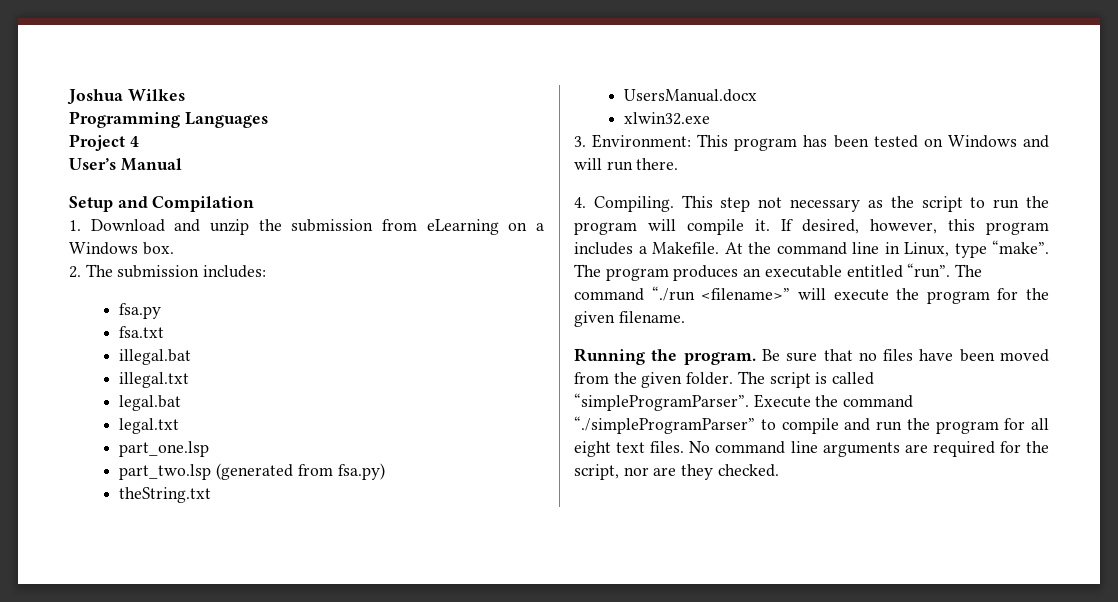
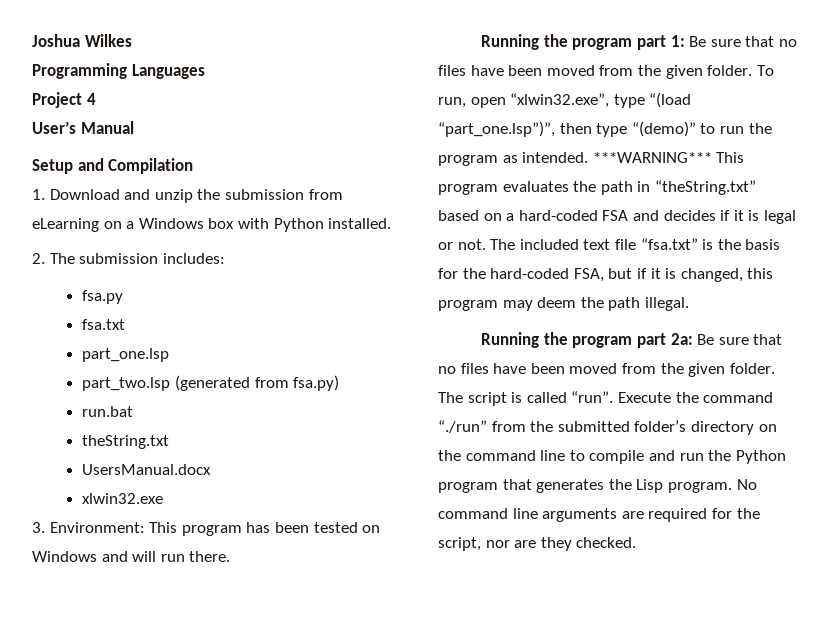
[142,242,174,255] box. -> [208,218,392,232] box with Python installed.
[119,349,192,365] [119,372,190,388] [119,395,182,411] [119,418,180,434] // illegal.bat // illegal.txt // legal.bat // legal.txt -> (126, 324) none
(385, 471) none -> [82,406,134,417] // run.bat
[574,195,1049,212] [574,219,1049,235] [574,240,1049,258] [574,263,983,281] [574,286,1049,304] [574,311,685,327] [574,348,756,365] 4. Compiling. This step not necessary as the script to run the program will compile it. If desired, however, this program includes a Makefile. At the command line in Linux, type “make”. The program produces an executable entitled “run”. The command “./run <filename>” will execute the program for the given filename. // Running the program. -> [481,34,798,50] [438,65,774,79] [438,92,692,108] [438,121,772,137] [438,152,745,166] [438,180,756,195] [438,210,796,224] [438,238,781,250] [438,268,774,282] [438,297,689,311] [481,332,693,348] Running the program part 1: Be sure that no files have been moved from the given folder. To run, open “xlwin32.exe”, type “(load “part_one.lsp”)”, then type “(demo)” to run the program as intended. ***WARNING*** This program evaluates the path in “theString.txt” based on a hard-coded FSA and decides if it is legal or not. The included text file “fsa.txt” is the basis for the hard-coded FSA, but if it is changed, this program may deem the path illegal. // Running the program part 2a:
[574,393,749,411] “simpleProgramParser”. -> [571,391,614,403] “run”.
[574,416,755,434] “./simpleProgramParser” -> [438,420,777,435] [438,450,566,461] “./run” from the submitted folder’s directory on the command line
[935,418,1049,434] [574,441,685,457] program for all eight text files. -> [735,450,786,464] [438,479,732,493] Python program that generates the Lisp program.

